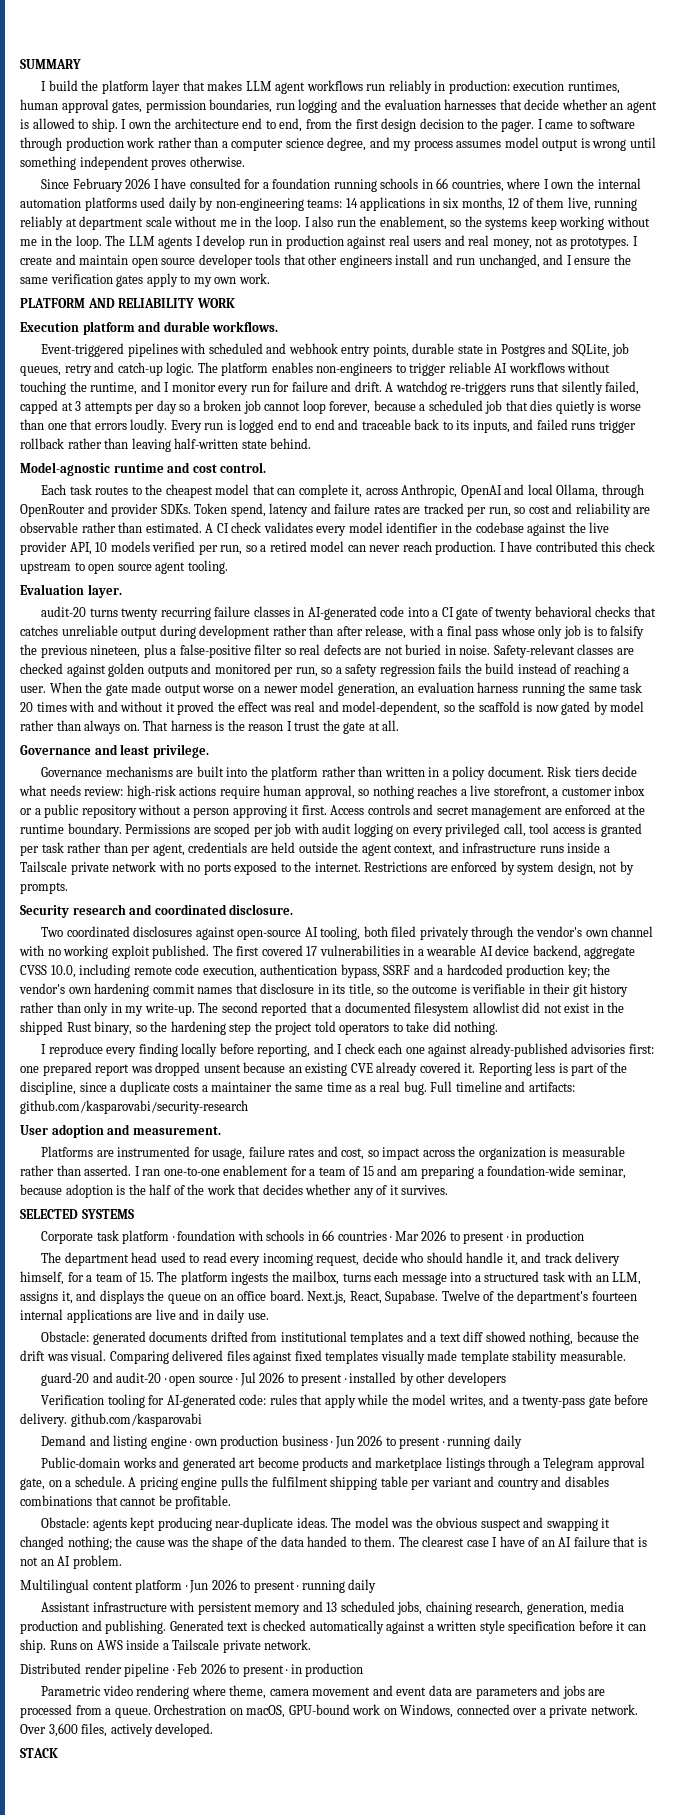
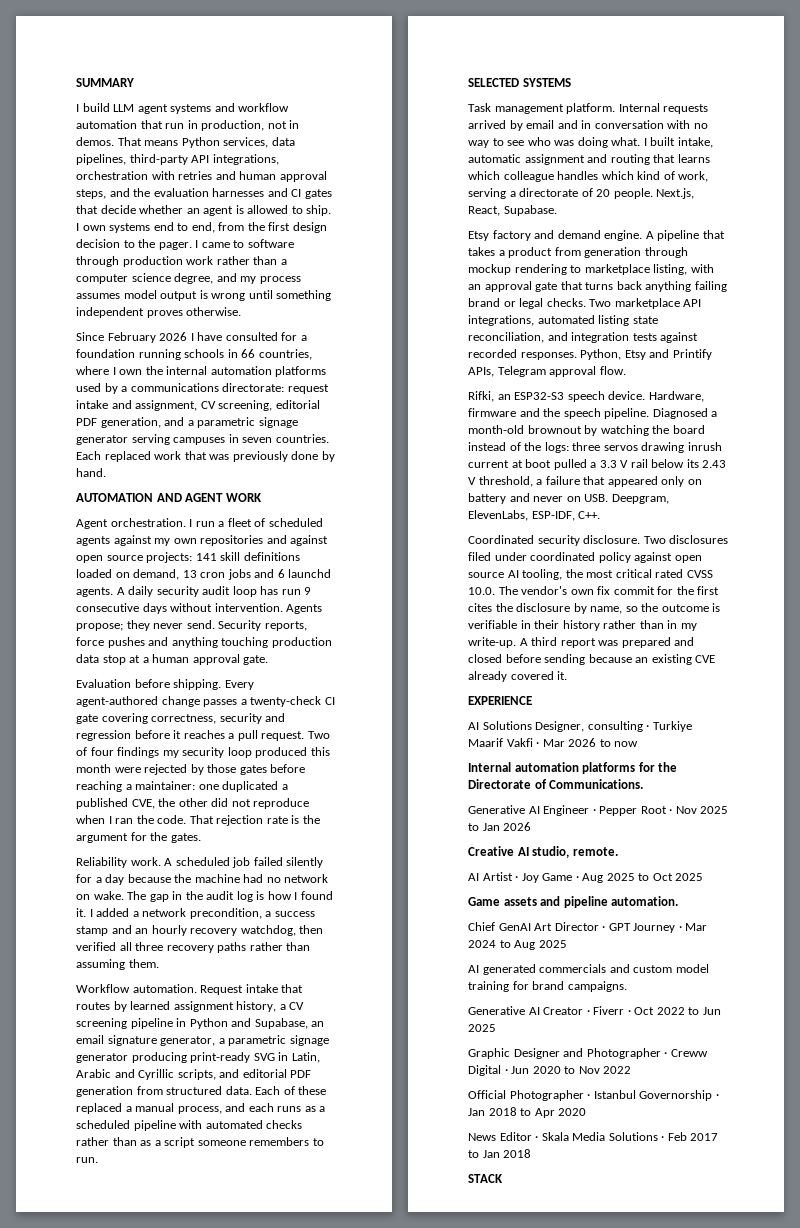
[81,80,620,94] [20,99,338,113] the platform layer that makes LLM agent workflows run reliably in production: execution runtimes, human approval gates, permission boundaries, run logging -> [113,103,290,114] [76,120,300,131] [76,137,295,148] [76,154,279,165] [76,171,327,182] [76,189,106,199] LLM agent systems and workflow automation that run in production, not in demos. That means Python services, data pipelines, third-party API integrations, orchestration with retries and human approval steps,
(497, 104) none -> [267,188,332,199] and CI gates
[154,118,239,129] the architecture -> [109,223,151,233] systems
[168,197,638,211] [20,216,650,230] [20,235,638,249] [20,254,631,268] [20,273,270,287] [20,298,235,308] [20,321,279,335] [41,343,630,357] [20,362,611,376] [20,381,640,395] [20,400,641,414] [20,419,636,433] [20,438,312,452] [20,462,267,476] [41,484,644,498] [20,503,651,517] [20,522,610,536] [20,541,655,555] [20,560,228,574] [20,584,122,598] [41,606,656,620] [20,625,645,639] [20,644,634,658] [20,663,630,677] [20,682,643,696] [20,701,645,715] [20,720,400,734] [20,744,209,758] [41,766,638,780] [19,785,646,799] [20,804,646,818] [20,823,642,837] [20,842,610,856] [20,861,634,875] [20,882,68,894] [20,904,294,918] [41,926,654,940] [19,945,636,959] [20,964,611,978] [19,983,374,997] daily by non-engineering teams: 14 applications in six months, 12 of them live, running reliably at department scale without me in the loop. I also run the enablement, so the systems keep working without me in the loop. The LLM agents I develop run in production against real users and real money, not as prototypes. I create and maintain open source developer tools that other engineers install and run unchanged, and I ensure the same verification gates apply to my own work. // PLATFORM AND RELIABILITY WORK // Execution platform and durable workflows. // Event-triggered pipelines with scheduled and webhook entry points, durable state in Postgres and SQLite, job queues, retry and catch-up logic. The platform enables non-engineers to trigger reliable AI workflows without touching the runtime, and I monitor every run for failure and drift. A watchdog re-triggers runs that silently failed, capped at 3 attempts per day so a broken job cannot loop forever, because a scheduled job that dies quietly is worse than one that errors loudly. Every run is logged end to end and traceable back to its inputs, and failed runs trigger rollback rather than leaving half-written state behind. // Model-agnostic runtime and cost control. // Each task routes to the cheapest model that can complete it, across Anthropic, OpenAI and local Ollama, through OpenRouter and provider SDKs. Token spend, latency and failure rates are tracked per run, so cost and reliability are observable rather than estimated. A CI check validates every model identifier in the codebase against the live provider API, 10 models verified per run, so a retired model can never reach production. I have contributed this check upstream to open source agent tooling. // Evaluation layer. // audit-20 turns twenty recurring failure classes in AI-generated code into a CI gate of twenty behavioral checks that catches unreliable output during development rather than after release, with a final pass whose only job is to falsify the previous nineteen, plus a false-positive filter so real defects are not buried in noise. Safety-relevant classes are checked against golden outputs and monitored per run, so a safety regression fails the build instead of reaching a user. When the gate made output worse on a newer model generation, an evaluation harness running the same task 20 times with and without it proved the effect was real and model-dependent, so the scaffold is now gated by model rather than always on. That harness is the reason I trust the gate at all. // Governance and least privilege. // Governance mechanisms are built into the platform rather than written in a policy document. Risk tiers decide what needs review: high-risk actions require human approval, so nothing reaches a live storefront, a customer inbox or a public repository without a person approving it first. Access controls and secret management are enforced at the runtime boundary. Permissions are scoped per job with audit logging on every privileged call, tool access is granted per task rather than per agent, credentials are held outside the agent context, and infrastructure runs inside a Tailscale private network with no ports exposed to the internet. Restrictions are enforced by system design, not by prompts. // Security research and coordinated disclosure. // Two coordinated disclosures against open-source AI tooling, both filed privately through the vendor's own channel with no working exploit published. The first covered 17 vulnerabilities in a wearable AI device backend, aggregate CVSS 10.0, including remote code execution, authentication bypass, SSRF and a hardcoded production key; the vendor's own hardening commit names that disclosure in its title, -> [104,383,329,394] [76,400,320,411] [76,417,298,428] [76,434,329,445] [76,451,335,462] [76,468,106,477] [76,493,262,502] [76,518,323,529] [76,535,329,546] [76,552,300,563] [76,569,332,580] [76,586,312,597] [76,603,323,614] [76,620,307,631] [76,637,332,648] [76,654,269,665] [76,679,254,690] [76,696,335,707] [76,713,286,724] [76,730,330,741] [76,747,330,758] [76,764,306,775] [76,781,288,792] [76,798,310,809] [76,815,320,826] [76,832,201,843] [76,857,324,868] [76,874,329,885] [76,891,333,902] [76,908,315,919] [76,925,324,936] [76,942,311,953] [76,959,159,970] [76,984,304,995] [76,1001,305,1012] [76,1018,325,1029] [76,1035,329,1046] [76,1052,320,1063] [76,1069,312,1080] [76,1086,327,1097] [76,1103,326,1114] [76,1120,303,1131] [76,1137,324,1148] [76,1157,98,1163] [468,78,571,87] [468,103,709,114] [468,120,708,131] [468,137,713,148] [468,154,710,165] [468,171,709,182] [468,188,695,199] [468,205,557,216] [468,230,725,241] [468,247,688,258] [468,264,714,275] [468,281,727,292] [468,298,702,309] [468,315,658,326] [468,332,699,343] [468,349,712,360] [468,366,626,377] [468,391,704,402] [468,408,718,419] [468,425,705,436] [468,442,722,453] [468,459,727,470] [468,476,702,487] [468,493,669,504] [468,510,601,521] [468,535,729,546] [468,552,702,563] [468,569,713,580] [468,586,720,595] [468,603,623,614] by a communications directorate: request intake and assignment, CV screening, editorial PDF generation, and a parametric signage generator serving campuses in seven countries. Each replaced work that was previously done by hand. // AUTOMATION AND AGENT WORK // Agent orchestration. I run a fleet of scheduled agents against my own repositories and against open source projects: 141 skill definitions loaded on demand, 13 cron jobs and 6 launchd agents. A daily security audit loop has run 9 consecutive days without intervention. Agents propose; they never send. Security reports, force pushes and anything touching production data stop at a human approval gate. // Evaluation before shipping. Every agent-authored change passes a twenty-check CI gate covering correctness, security and regression before it reaches a pull request. Two of four findings my security loop produced this month were rejected by those gates before reaching a maintainer: one duplicated a published CVE, the other did not reproduce when I ran the code. That rejection rate is the argument for the gates. // Reliability work. A scheduled job failed silently for a day because the machine had no network on wake. The gap in the audit log is how I found it. I added a network precondition, a success stamp and an hourly recovery watchdog, then verified all three recovery paths rather than assuming them. // Workflow automation. Request intake that routes by learned assignment history, a CV screening pipeline in Python and Supabase, an email signature generator, a parametric signage generator producing print-ready SVG in Latin, Arabic and Cyrillic scripts, and editorial PDF generation from structured data. Each of these replaced a manual process, and each runs as a scheduled pipeline with automated checks rather than as a script someone remembers to run. // SELECTED SYSTEMS // Task management platform. Internal requests arrived by email and in conversation with no way to see who was doing what. I built intake, automatic assignment and routing that learns which colleague handles which kind of work, serving a directorate of 20 people. Next.js, React, Supabase. // Etsy factory and demand engine. A pipeline that takes a product from generation through mockup rendering to marketplace listing, with an approval gate that turns back anything failing brand or legal checks. Two marketplace API integrations, automated listing state reconciliation, and integration tests against recorded responses. Python, Etsy and Printify APIs, Telegram approval flow. // Rifki, an ESP32-S3 speech device. Hardware, firmware and the speech pipeline. Diagnosed a month-old brownout by watching the board instead of the logs: three servos drawing inrush current at boot pulled a 3.3 V rail below its 2.43 V threshold, a failure that appeared only on battery and never on USB. Deepgram, ElevenLabs, ESP-IDF, C++. // Coordinated security disclosure. Two disclosures filed under coordinated policy against open source AI tooling, the most critical rated CVSS 10.0. The vendor's own fix commit for the first cites the disclosure by name,
[572,984,588,997] git -> (560, 624) none
[84,1002,109,1016] only -> (664, 624) none
[198,1002,625,1016] [20,1021,499,1035] [41,1043,654,1057] [20,1062,241,1076] The second reported that a documented filesystem allowlist did not exist in the shipped Rust binary, so the hardening step the project told operators to take did nothing. // I reproduce every finding locally before reporting, and I check each one against already-published advisories first: one prepared report was dropped unsent -> [519,637,695,648] [468,654,586,665] A third report was prepared and closed before sending
[478,1062,628,1076] [20,1081,575,1095] [20,1100,248,1114] [20,1124,221,1138] [41,1146,625,1160] [20,1165,626,1179] [20,1184,449,1198] [20,1209,134,1219] [41,1230,584,1244] [41,1252,621,1266] [20,1271,642,1285] [20,1290,637,1304] [20,1309,269,1323] [41,1331,640,1345] [20,1350,626,1364] [41,1372,506,1386] [41,1394,649,1408] [20,1413,202,1427] [41,1435,522,1449] [41,1457,645,1471] [20,1476,609,1490] [20,1495,232,1509] [41,1517,611,1531] [20,1536,647,1550] [20,1555,122,1569] [20,1579,377,1593] [41,1601,625,1615] [20,1620,646,1634] [20,1639,312,1653] [20,1663,364,1677] [41,1685,606,1699] [20,1704,638,1718] [20,1723,214,1737] Reporting less is part of the discipline, since a duplicate costs a maintainer the same time as a real bug. Full timeline and artifacts: github.com/kasparovabi/security-research // User adoption and measurement. // Platforms are instrumented for usage, failure rates and cost, so impact across the organization is measurable rather than asserted. I ran one-to-one enablement for a team of 15 and am preparing a foundation-wide seminar, because adoption is the half of the work that decides whether any of it survives. // SELECTED SYSTEMS // Corporate task platform · foundation with schools in 66 countries · Mar 2026 to present · in production // The department head used to read every incoming request, decide who should handle it, and track delivery himself, for a team of 15. The platform ingests the mailbox, turns each message into a structured task with an LLM, assigns it, and displays the queue on an office board. Next.js, React, Supabase. Twelve of the department's fourteen internal applications are live and in daily use. // Obstacle: generated documents drifted from institutional templates and a text diff showed nothing, because the drift was visual. Comparing delivered files against fixed templates visually made template stability measurable. // guard-20 and audit-20 · open source · Jul 2026 to present · installed by other developers // Verification tooling for AI-generated code: rules that apply while the model writes, and a twenty-pass gate before delivery. github.com/kasparovabi // Demand and listing engine · own production business · Jun 2026 to present · running daily // Public-domain works and generated art become products and marketplace listings through a Telegram approval gate, on a schedule. A pricing engine pulls the fulfilment shipping table per variant and country and disables combinations that cannot be profitable. // Obstacle: agents kept producing near-duplicate ideas. The model was the obvious suspect and swapping it changed nothing; the cause was the shape of the data handed to them. The clearest case I have of an AI failure that is not an AI problem. // Multilingual content platform · Jun 2026 to present · running daily // Assistant infrastructure with persistent memory and 13 scheduled jobs, chaining research, generation, media production and publishing. Generated text is checked automatically against a written style specification before it can ship. Runs on AWS inside a Tailscale private network. // Distributed render pipeline · Feb 2026 to present · in production // Parametric video rendering where theme, camera movement and event data are parameters and jobs are processed from a queue. Orchestration on macOS, GPU-bound work on Windows, connected over a private network. Over 3,600 files, actively developed. -> [468,696,532,705] [468,721,692,732] [468,738,639,747] [468,762,678,774] [468,779,644,789] [468,805,729,816] [468,822,532,831] [468,846,618,858] [468,872,704,883] [468,896,679,908] [468,922,708,933] [468,940,567,950] [468,964,709,975] [468,981,627,992] [468,1006,721,1015] [468,1024,496,1032] [468,1048,708,1059] [468,1065,632,1076] [468,1090,719,1101] [468,1107,587,1118] [468,1132,719,1141] [468,1149,532,1158] // EXPERIENCE // AI Solutions Designer, consulting · Turkiye Maarif Vakfi · Mar 2026 to now // Internal automation platforms for the Directorate of Communications. // Generative AI Engineer · Pepper Root · Nov 2025 to Jan 2026 // Creative AI studio, remote. // AI Artist · Joy Game · Aug 2025 to Oct 2025 // Game assets and pipeline automation. // Chief GenAI Art Director · GPT Journey · Mar 2024 to Aug 2025 // AI generated commercials and custom model training for brand campaigns. // Generative AI Creator · Fiverr · Oct 2022 to Jun 2025 // Graphic Designer and Photographer · Creww Digital · Jun 2020 to Nov 2022 // Official Photographer · Istanbul Governorship · Jan 2018 to Apr 2020 // News Editor · Skala Media Solutions · Feb 2017 to Jan 2018

